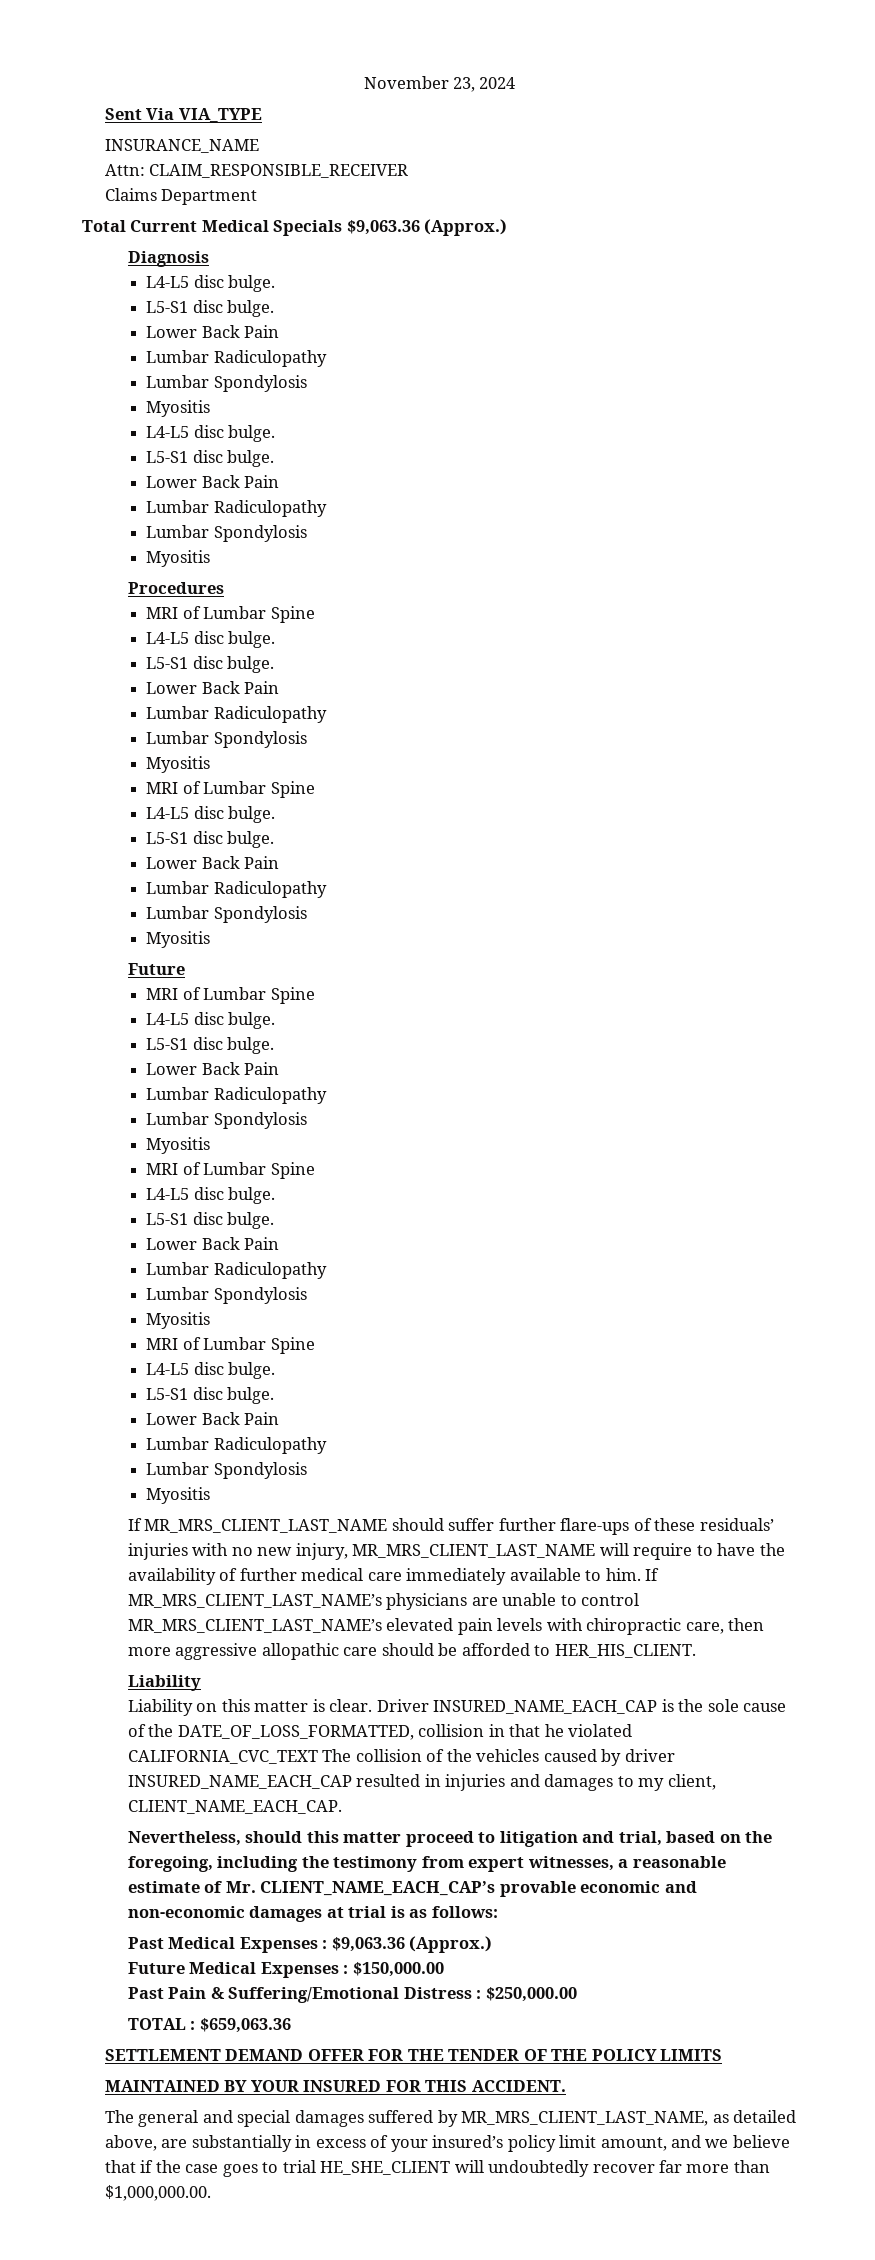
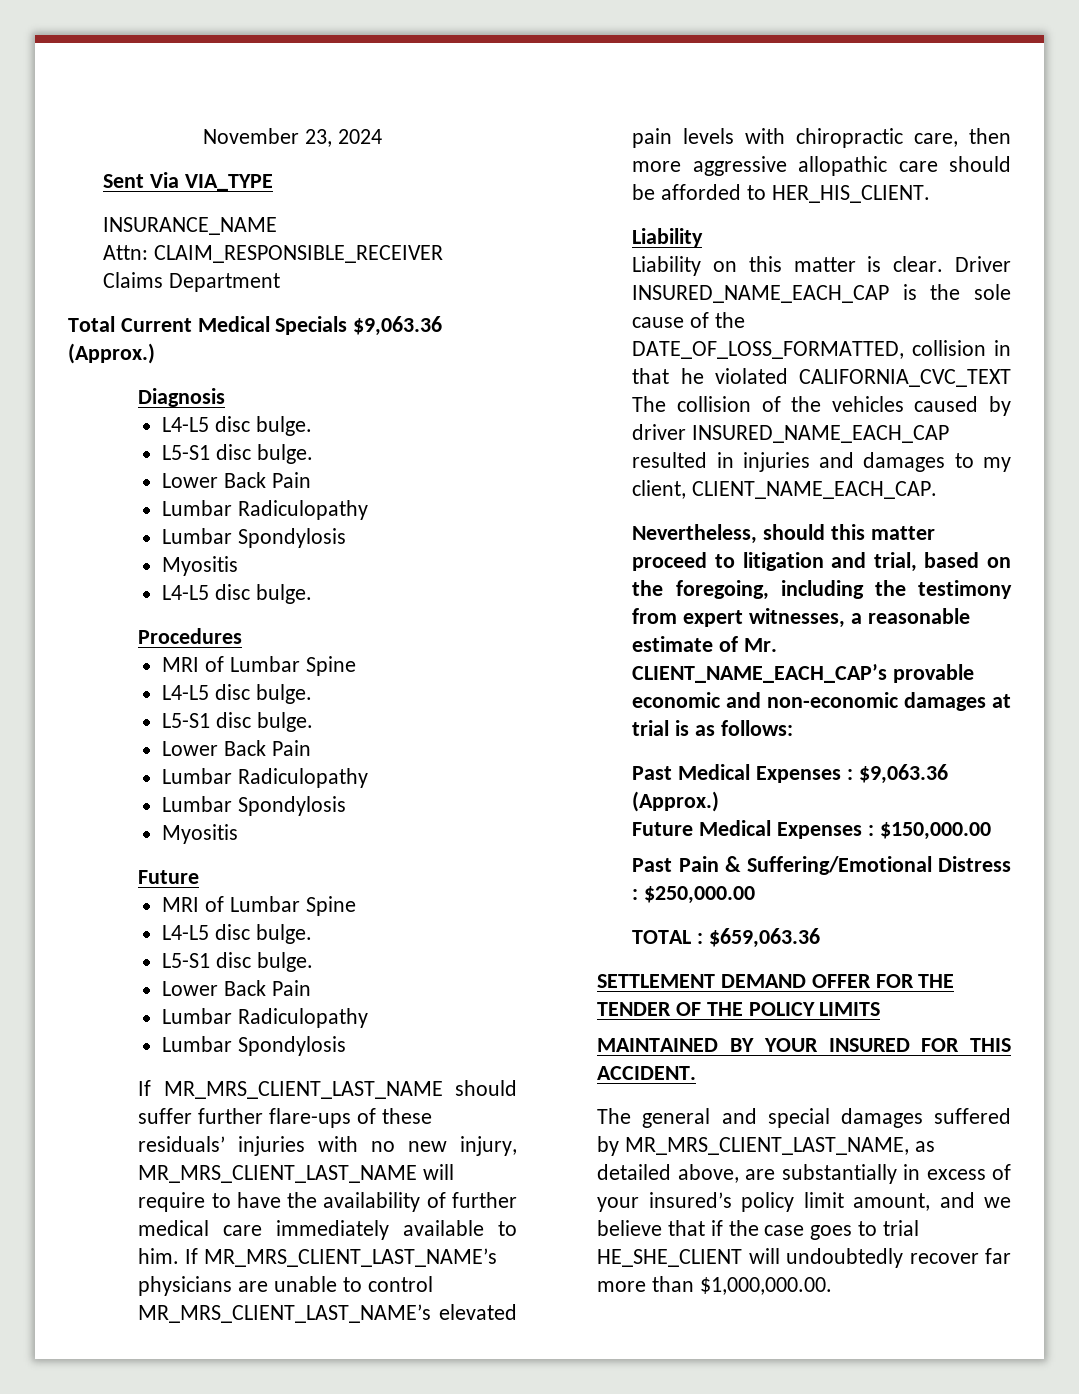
[146,450,275,467] [146,475,280,488] [146,500,327,517] [146,525,307,542] [146,550,211,567] // L5-S1 disc bulge. // Lower Back Pain // Lumbar Radiculopathy // Lumbar Spondylosis // Myositis -> (312, 594) none
[146,781,315,798] [146,806,276,823] [146,831,275,848] [146,856,280,869] [146,881,327,898] [146,906,307,923] [146,931,211,948] // MRI of Lumbar Spine // L4-L5 disc bulge. // L5-S1 disc bulge. // Lower Back Pain // Lumbar Radiculopathy // Lumbar Spondylosis // Myositis -> (239, 834) none
[146,1137,211,1154] [146,1162,315,1179] [146,1187,276,1204] [146,1212,275,1229] [146,1237,280,1250] [146,1262,327,1279] [146,1287,307,1304] [146,1312,211,1329] [146,1337,315,1354] [146,1362,276,1379] [146,1387,275,1404] [146,1412,280,1425] [146,1437,327,1454] [146,1462,307,1479] [146,1487,211,1504] // Myositis // MRI of Lumbar Spine // L4-L5 disc bulge. // L5-S1 disc bulge. // Lower Back Pain // Lumbar Radiculopathy // Lumbar Spondylosis // Myositis // MRI of Lumbar Spine // L4-L5 disc bulge. // L5-S1 disc bulge. // Lower Back Pain // Lumbar Radiculopathy // Lumbar Spondylosis // Myositis -> (346, 1046) none

